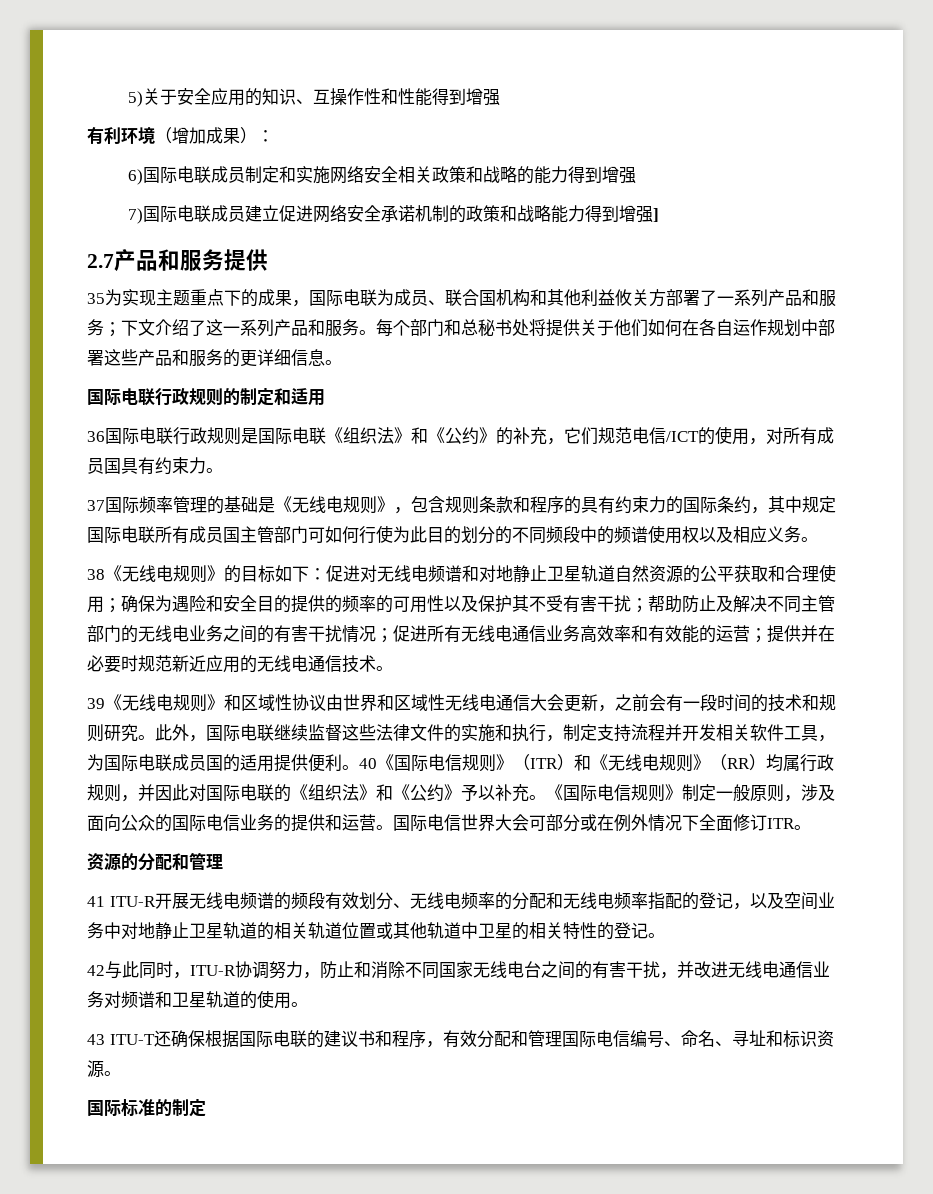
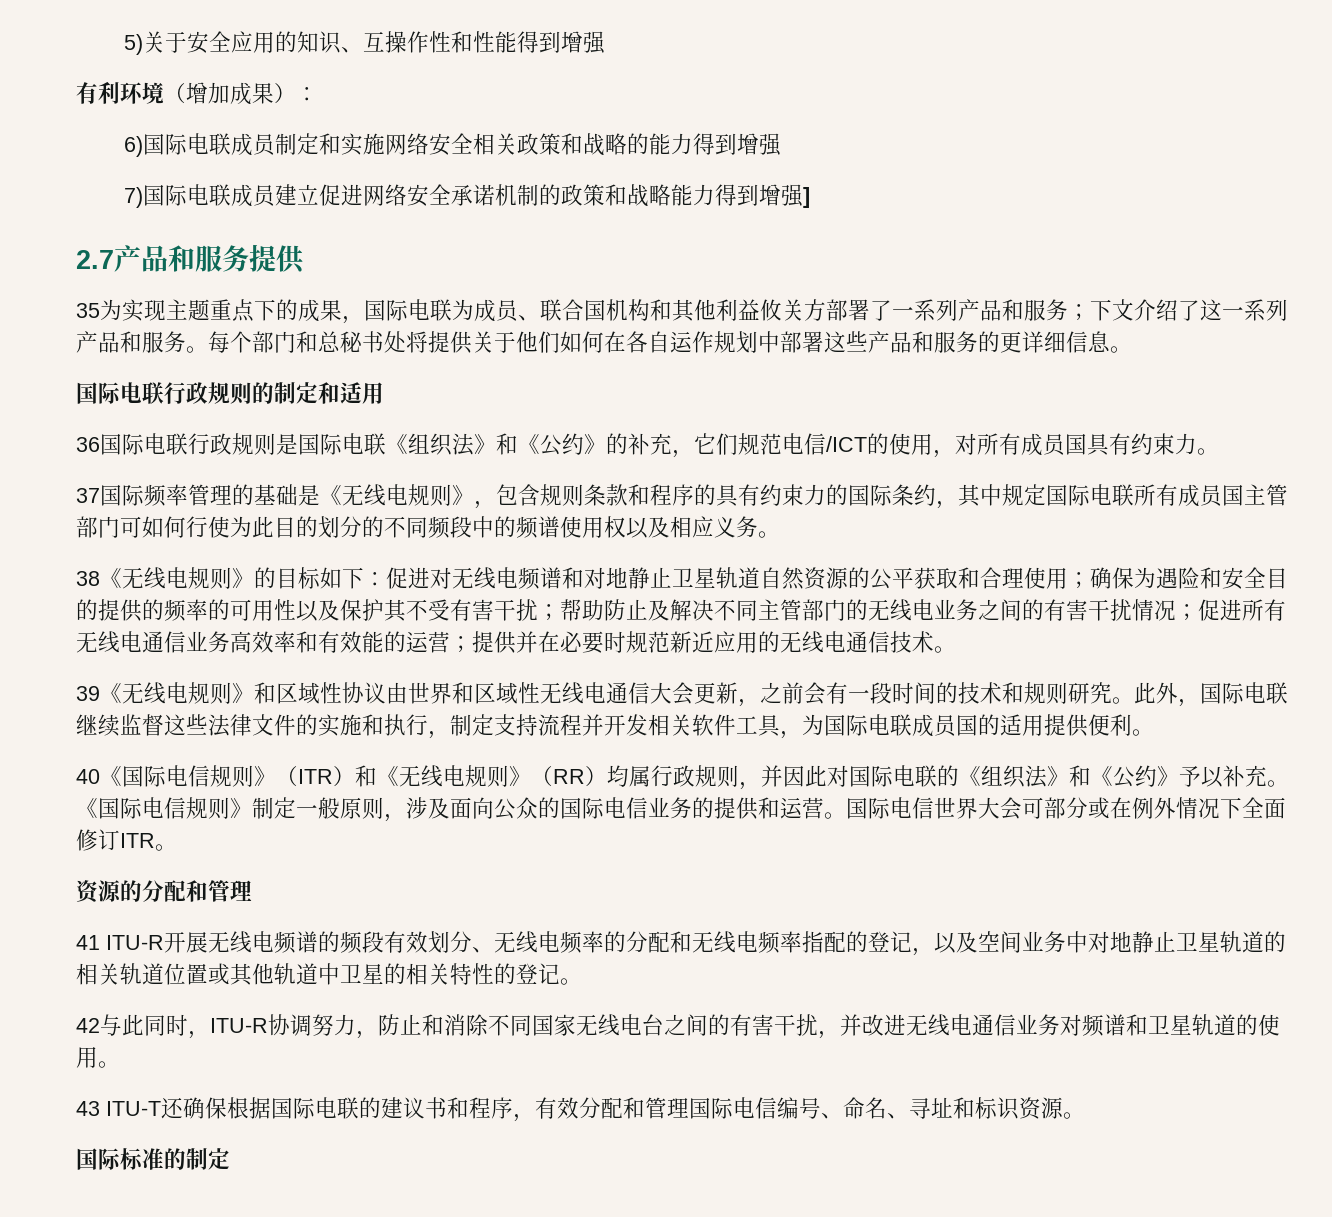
(359, 767) none -> (1154, 732) //

